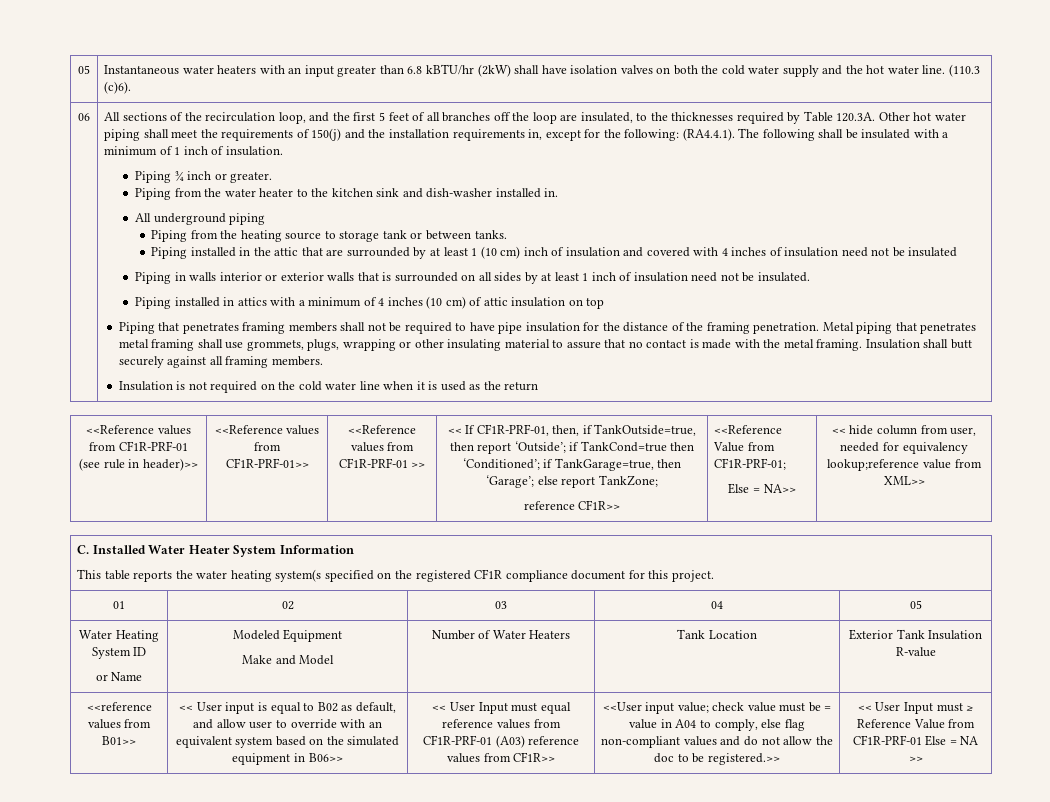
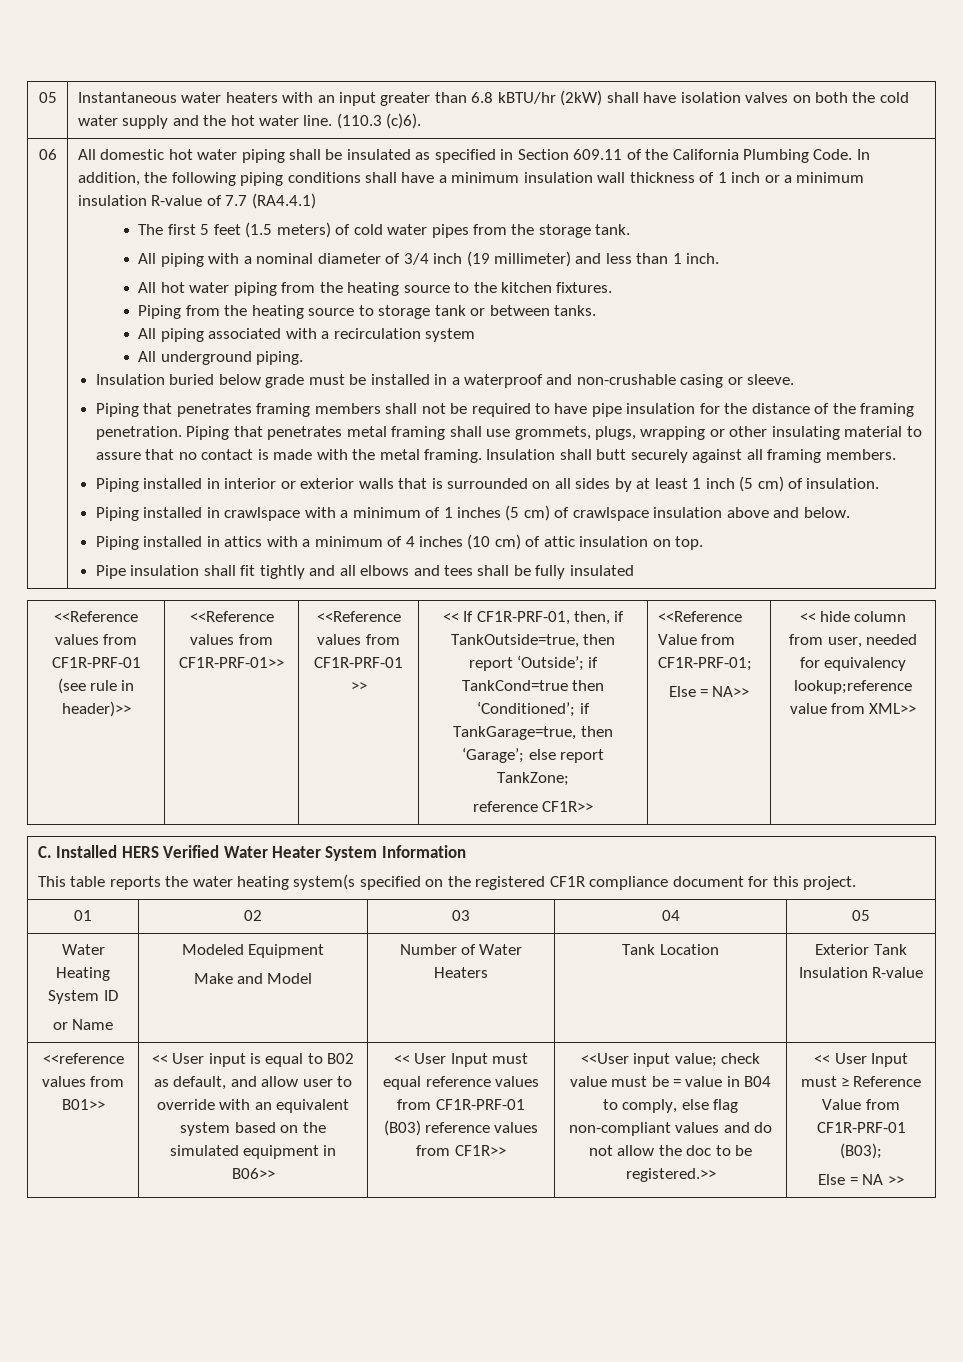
[122,111,966,124] [104,128,949,141] [104,146,283,156] [135,171,273,183] [135,188,559,200] [135,213,266,225] sections of the recirculation loop, and the first 5 feet of all branches off the loop are insulated, to the thicknesses required by Table 120.3A. Other hot water piping shall meet the requirements of 150(j) and the installation requirements in, except for the following: (RA4.4.1). The following shall be insulated with a minimum of 1 inch of insulation. // Piping ¾ inch or greater. // Piping from the water heater to the kitchen sink and dish-washer installed in. // All underground piping -> [100,149,870,163] [77,172,865,186] [77,193,316,209] [138,222,631,238] [138,251,720,267] [138,282,613,296] domestic hot water piping shall be insulated as specified in Section 609.11 of the California Plumbing Code. In addition, the following piping conditions shall have a minimum insulation wall thickness of 1 inch or a minimum insulation R-value of 7.7 (RA4.4.1) // The first 5 feet (1.5 meters) of cold water pipes from the storage tank. // All piping with a nominal diameter of 3/4 inch (19 millimeter) and less than 1 inch. // All hot water piping from the heating source to the kitchen fixtures.
[151,246,958,259] [135,272,810,284] [135,296,605,309] Piping installed in the attic that are surrounded by at least 1 (10 cm) inch of insulation and covered with 4 inches of insulation need not be insulated // Piping in walls interior or exterior walls that is surrounded on all sides by at least 1 inch of insulation need not be insulated. // Piping installed in attics with a minimum of 4 inches (10 cm) of attic insulation on top -> [138,328,476,342] [138,351,304,365] [95,374,795,388] All piping associated with a recirculation system // All underground piping. // Insulation buried below grade must be installed in a waterproof and non-crushable casing or sleeve.
[822,322,893,334] Metal piping -> [186,426,230,440] Piping
[118,381,539,393] Insulation is not required on the cold water line when it is used as the return -> [95,476,880,492] [95,505,850,521] [95,534,704,550] [95,565,634,579] Piping installed in interior or exterior walls that is surrounded on all sides by at least 1 inch (5 cm) of insulation. // Piping installed in crawlspace with a minimum of 1 inches (5 cm) of crawlspace insulation above and below. // Piping installed in attics with a minimum of 4 inches (10 cm) of attic insulation on top. // Pipe insulation shall fit tightly and all elbows and tees shall be fully insulated
(146, 549) none -> [121,845,220,858] HERS Verified
[495,735,525,748] (A03) -> [383,1120,421,1136] (B03)
[675,719,697,728] A04 -> [744,1076,772,1087] B04
(922, 740) none -> [840,1143,882,1159] (B03); //

